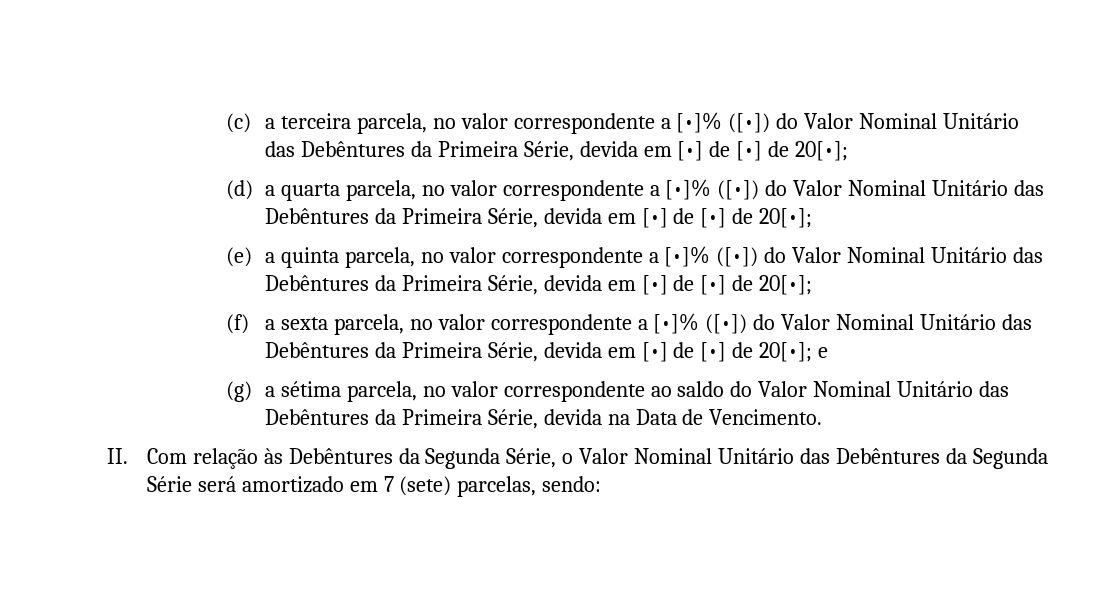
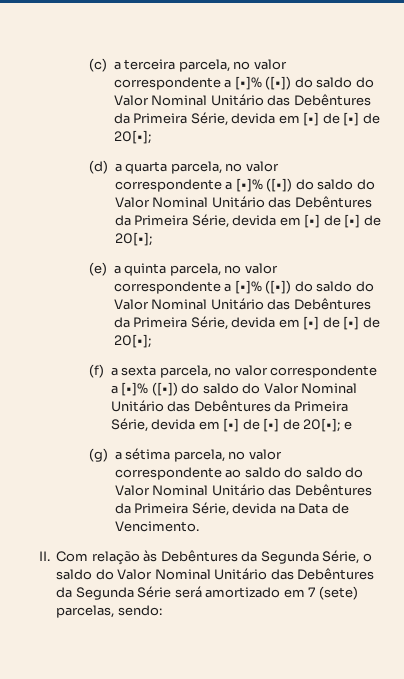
(799, 121) none -> [316,77,374,88] saldo do
(788, 188) none -> [317,179,375,190] saldo do
(787, 255) none -> [316,281,374,292] saldo do
(776, 322) none -> [202,383,261,394] saldo do
(753, 389) none -> [305,467,364,478] saldo do
(574, 458) none -> [56,569,114,580] saldo do

